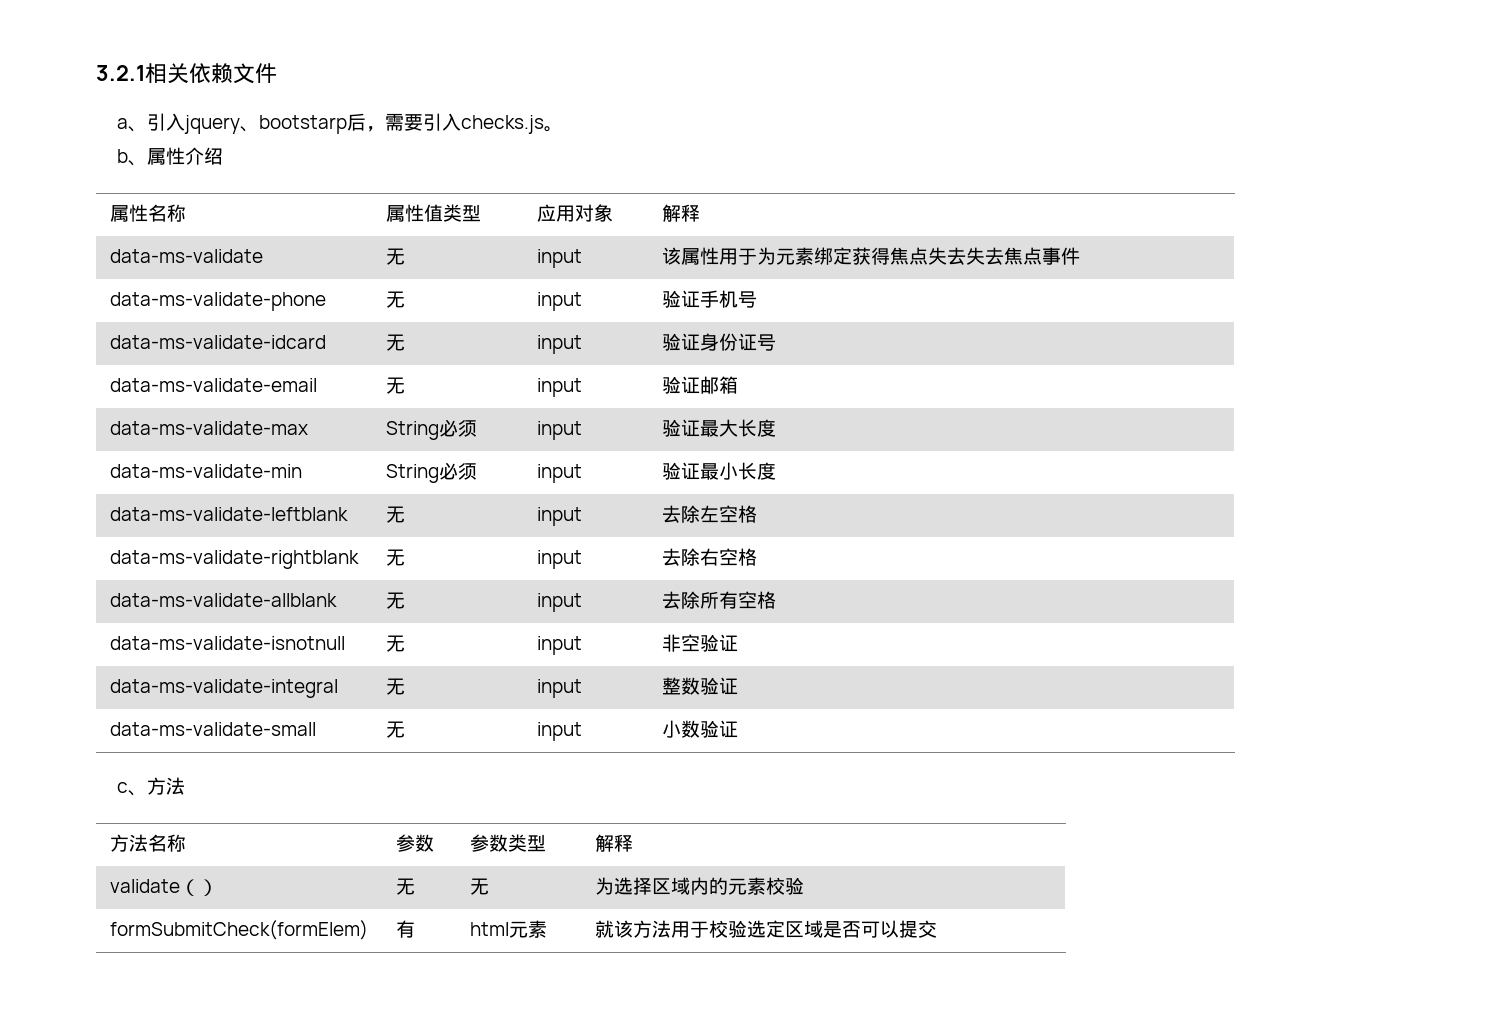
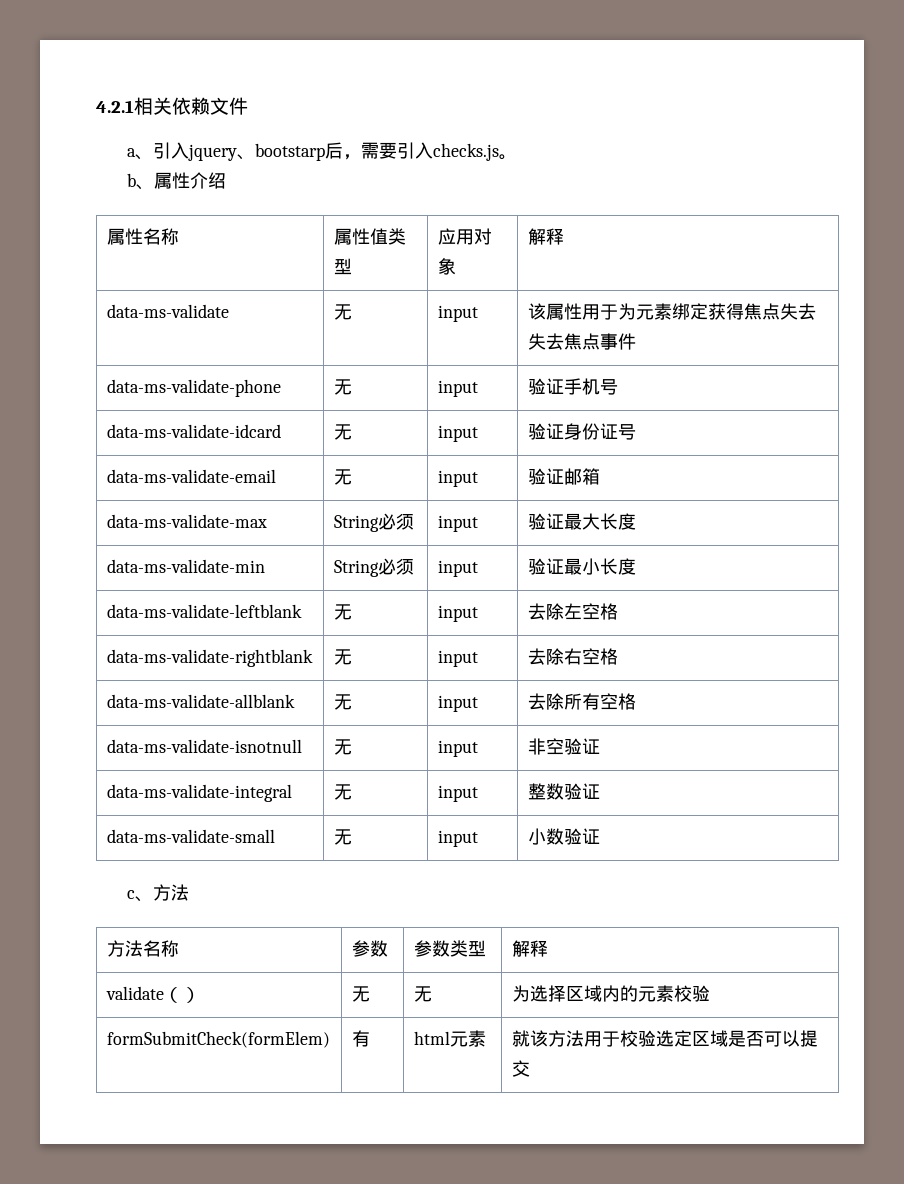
[96,65,145,81] 3.2.1 -> [96,100,134,113] 4.2.1

